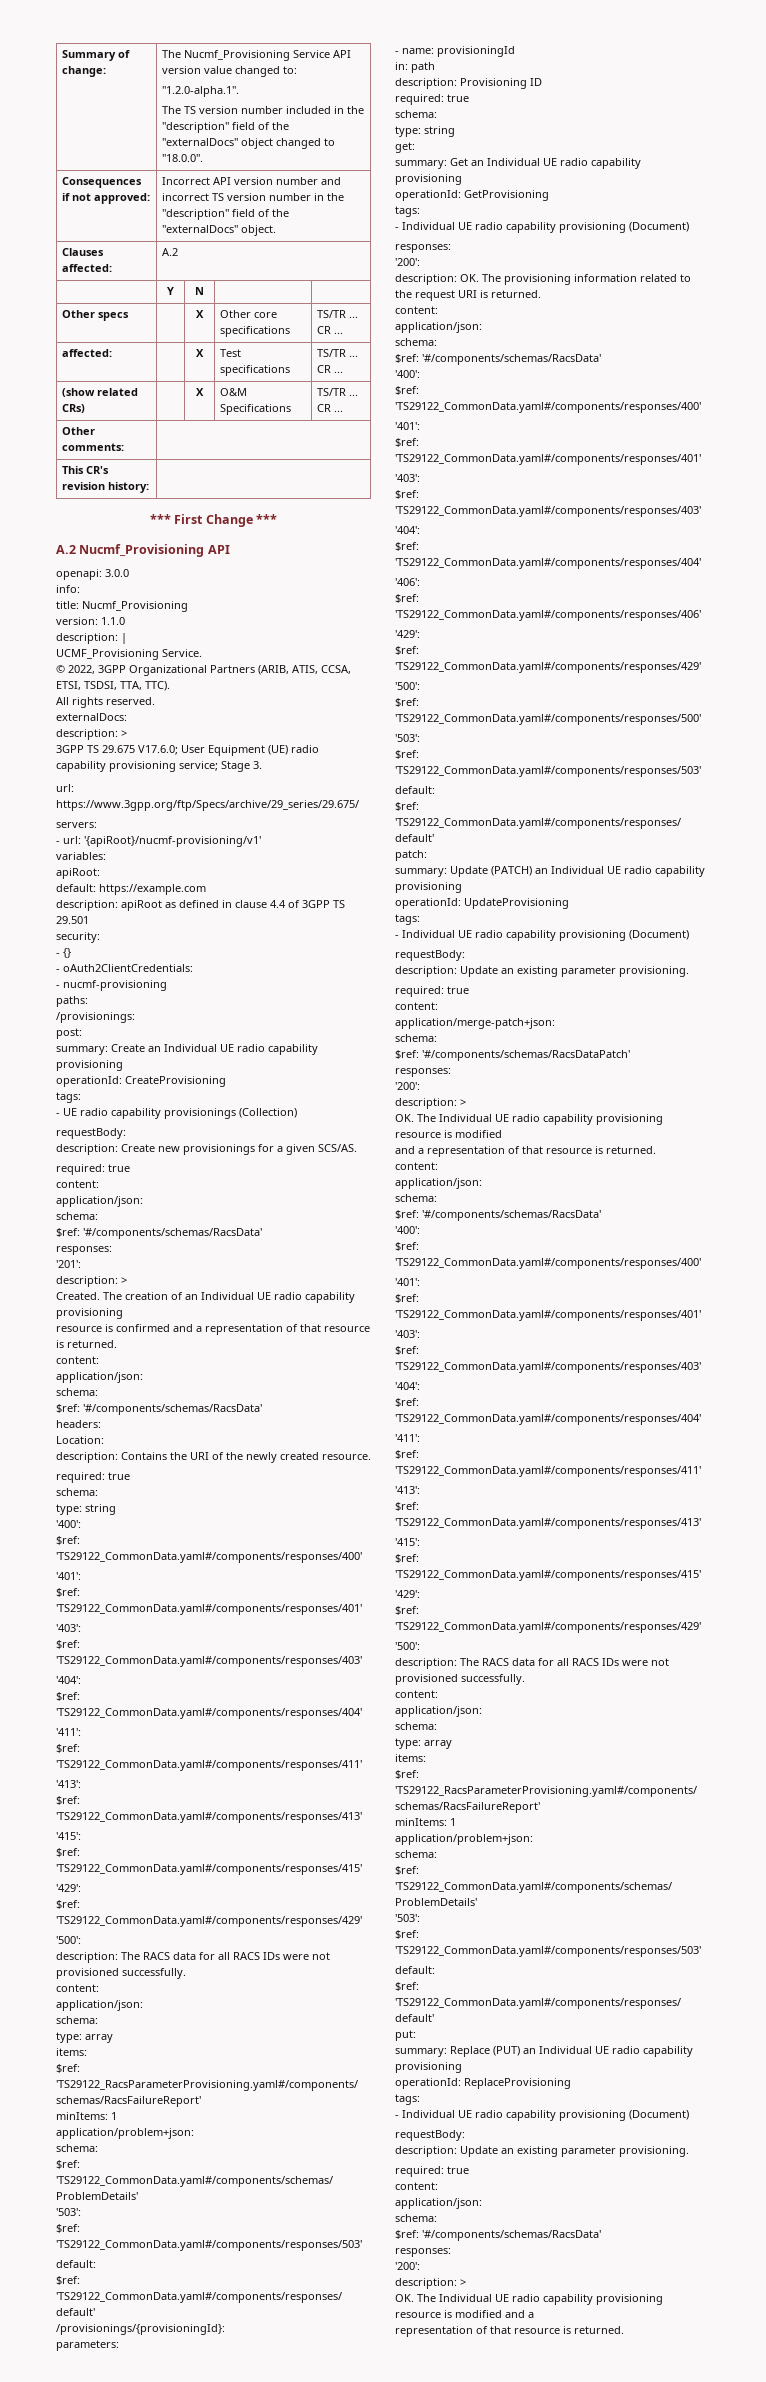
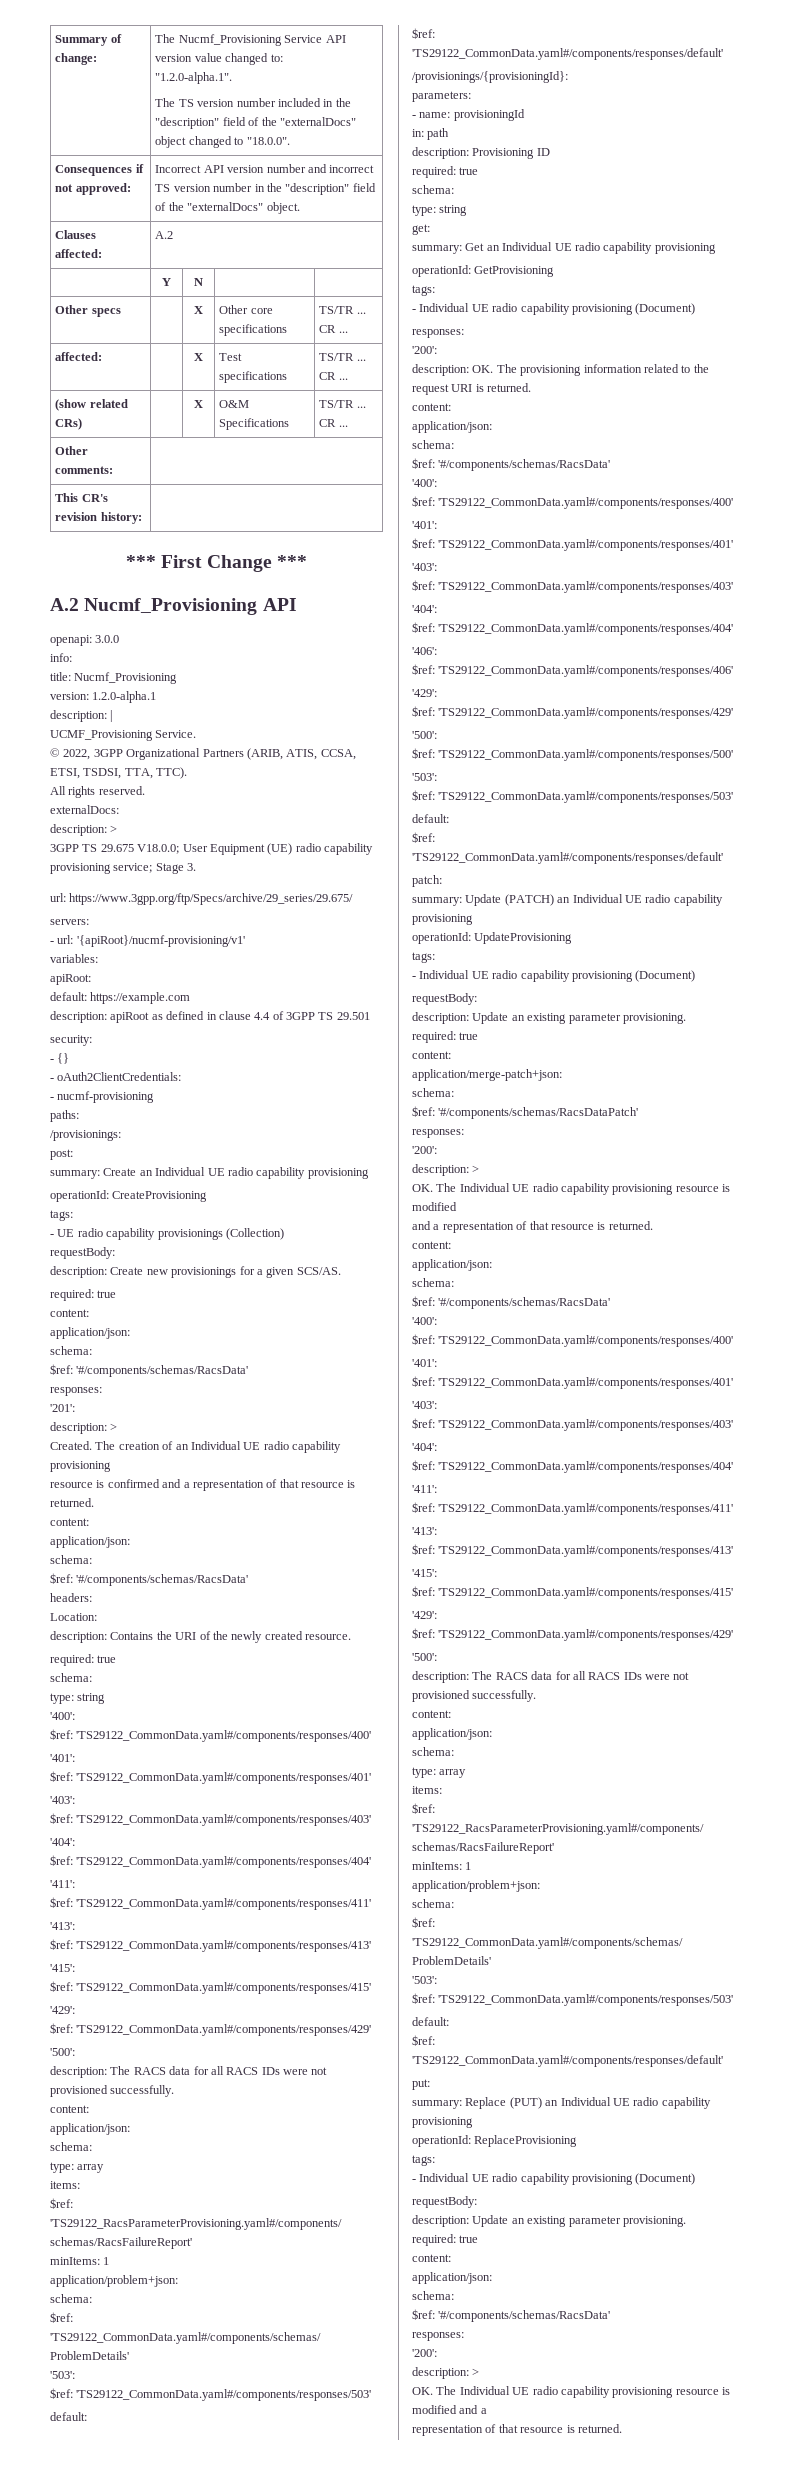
[101,617,125,625] 1.1.0 -> [92,691,157,703] 1.2.0-alpha.1
[138,745,178,755] V17.6.0; -> [137,844,180,854] V18.0.0;

